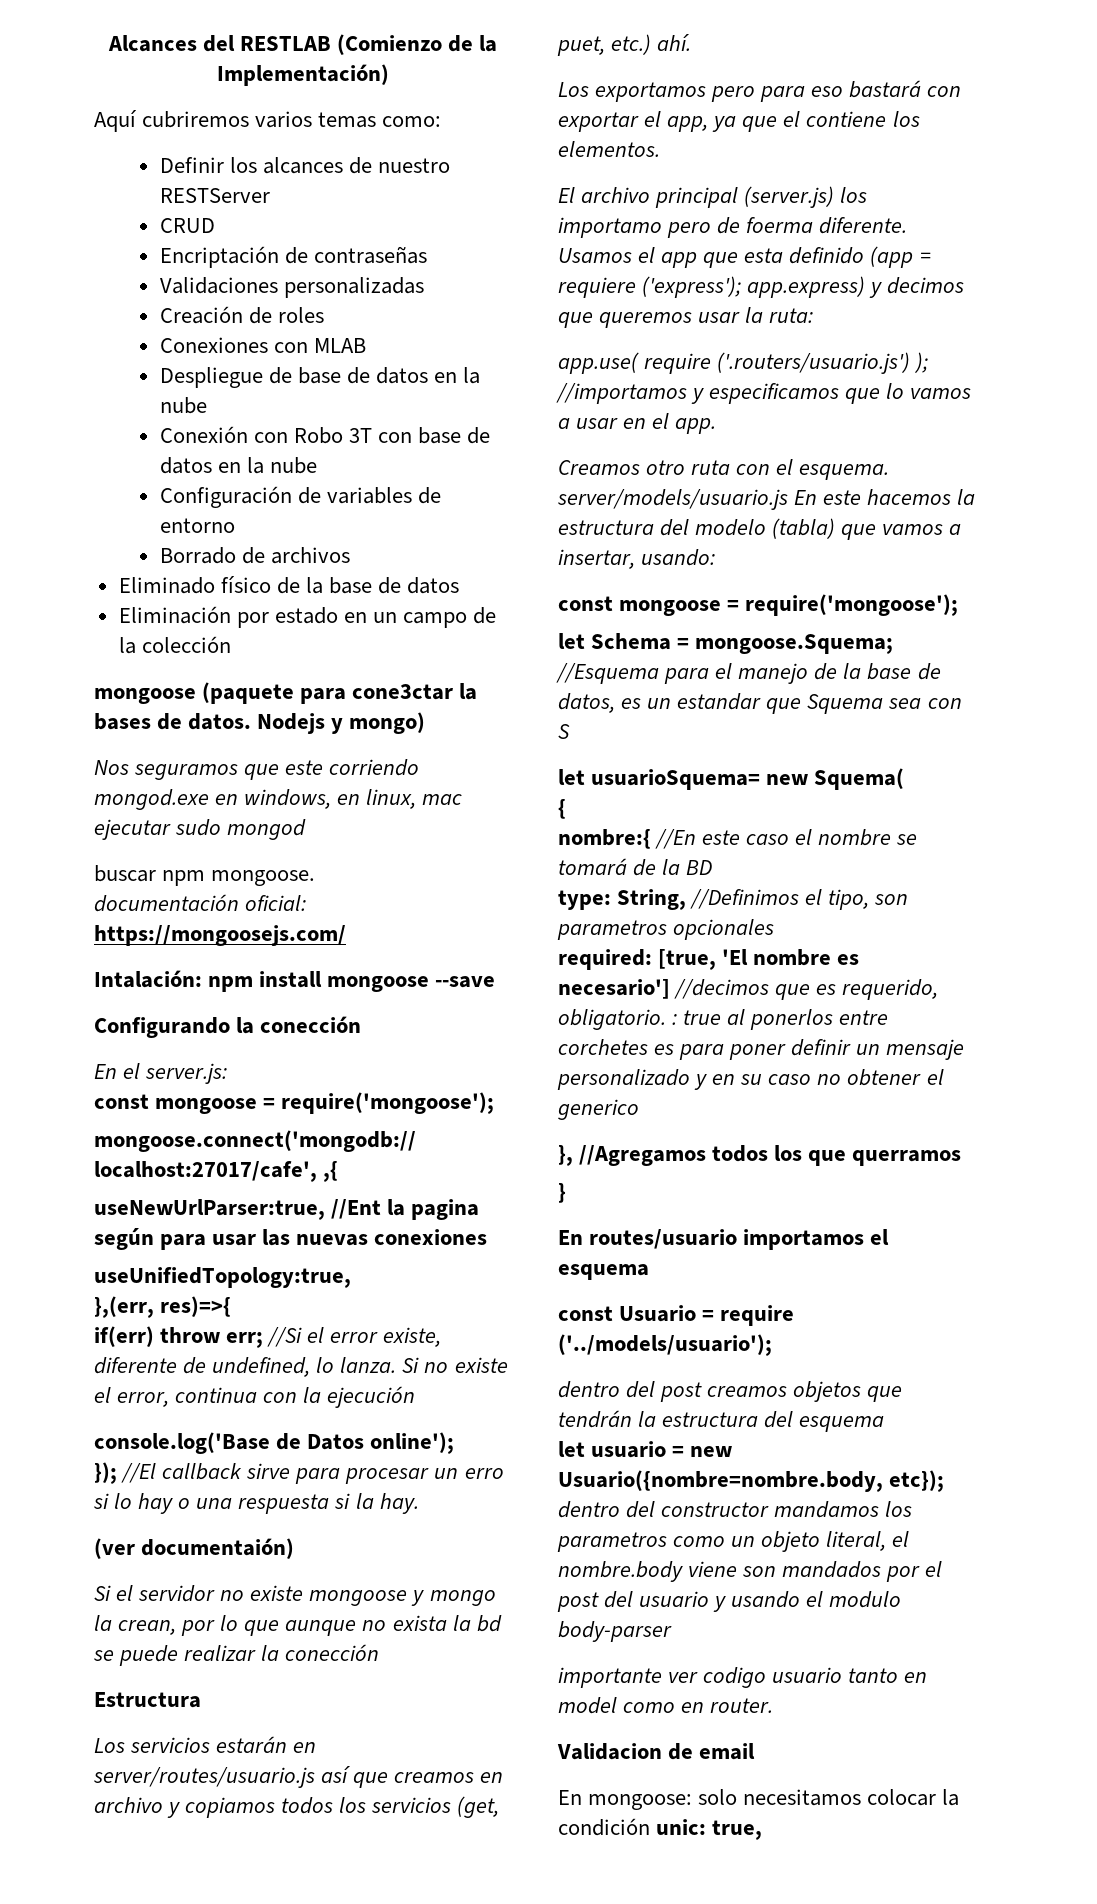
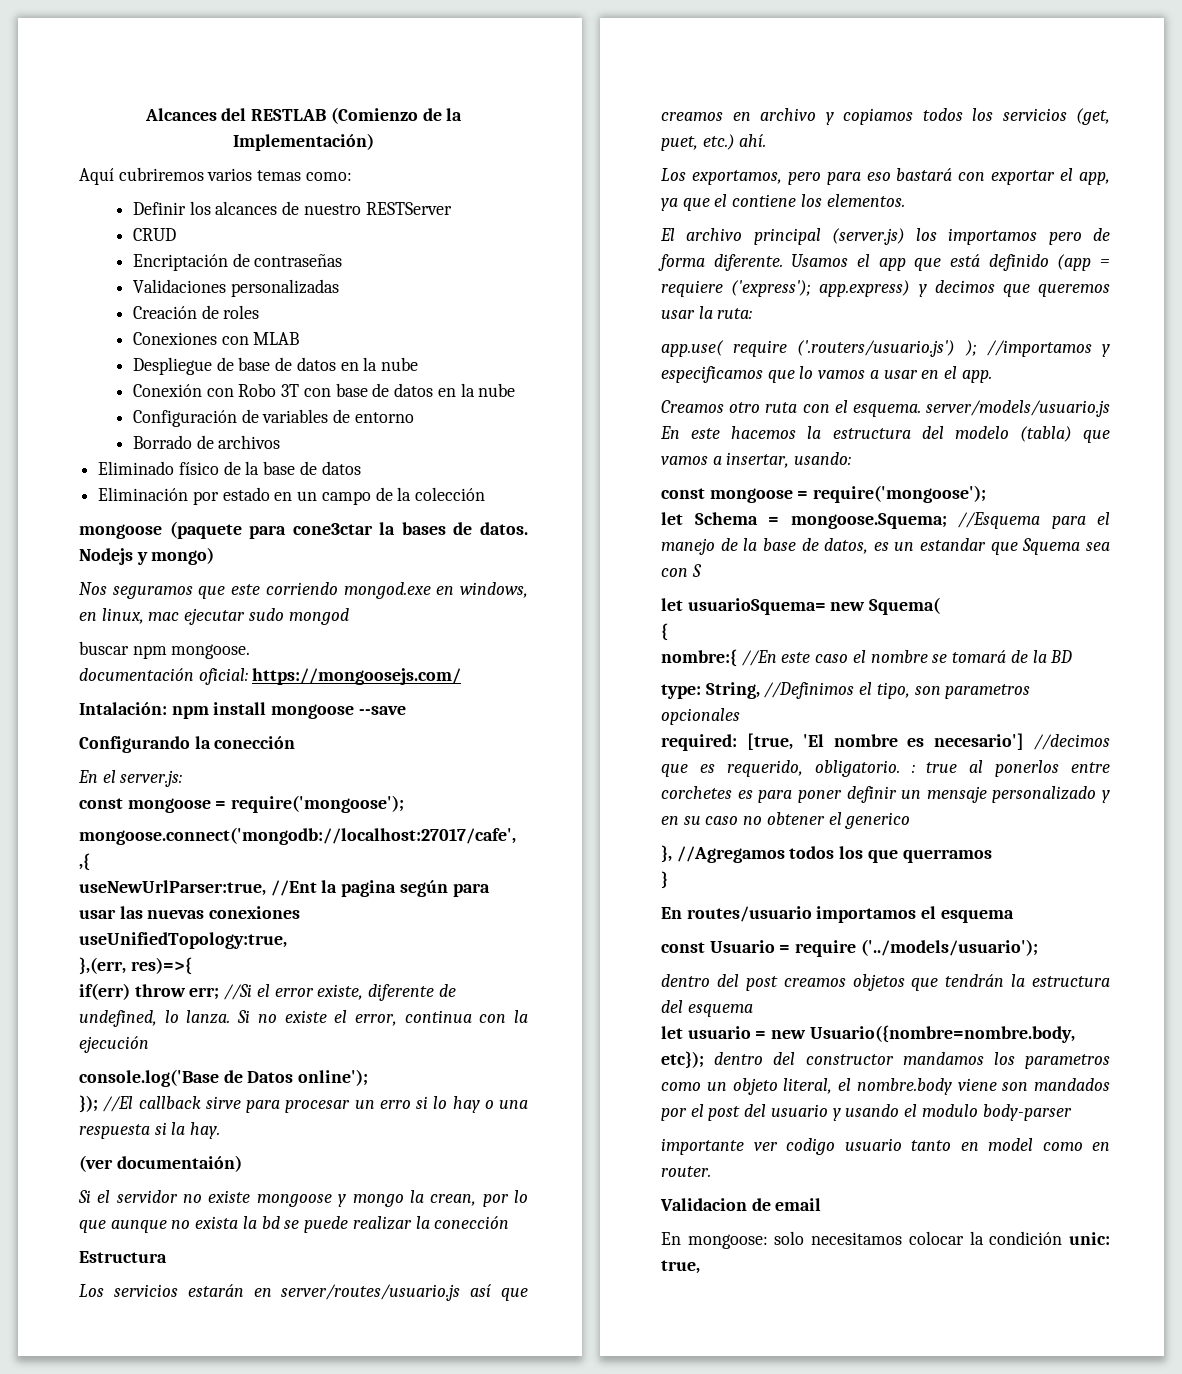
[595,82,707,102] exportamos -> [691,170,782,185] exportamos,
[558,217,662,238] importamo -> [948,228,1038,245] importamos
[746,217,814,233] foerma -> [658,254,705,271] forma
[744,248,784,263] esta -> [950,254,980,267] está

